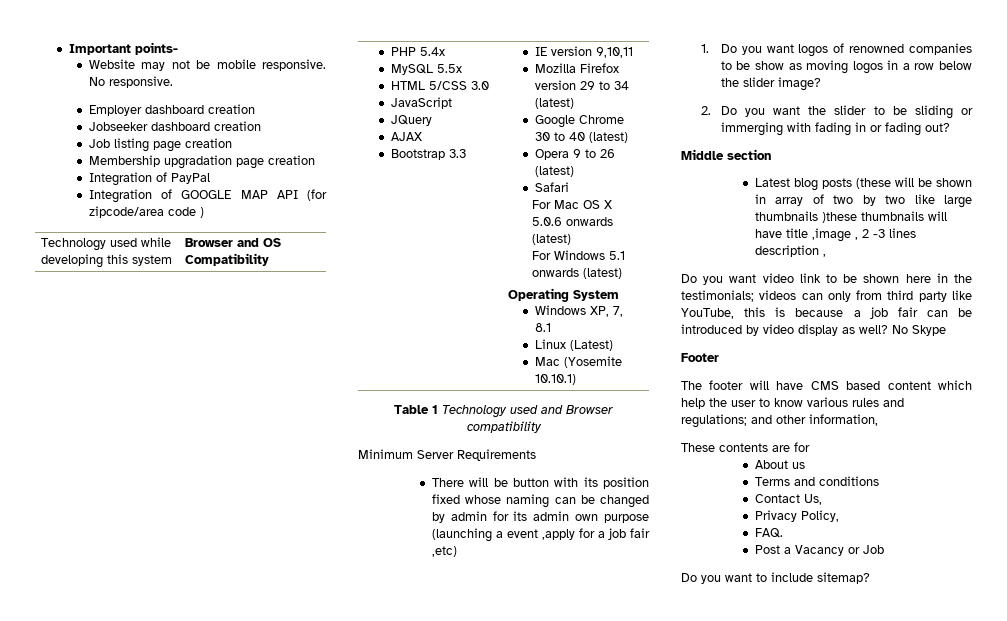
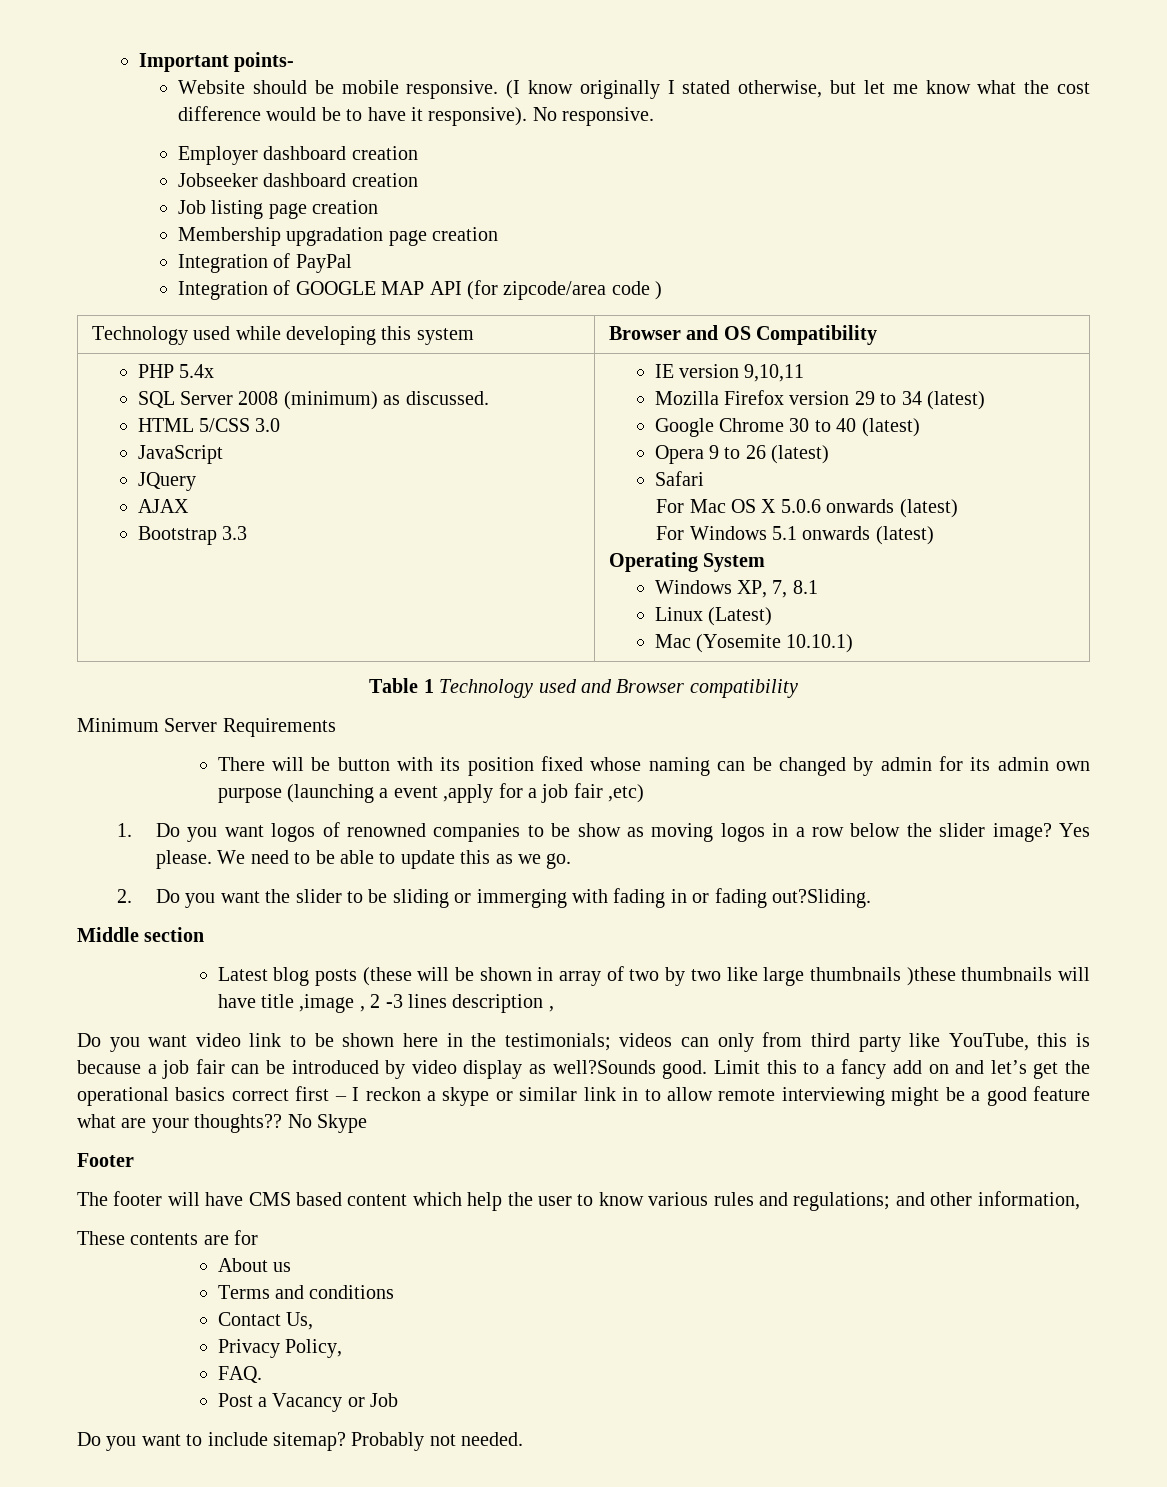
[141,60,190,71] may not -> [252,80,307,94] should
(326, 65) none -> [506,80,1091,99] [178,106,528,126] (I know originally I stated otherwise, but let me know what the cost difference would be to have it responsive).
[390,64,462,75] MySQL 5.5x -> [137,391,489,410] SQL Server 2008 (minimum) as discussed.
(821, 84) none -> [1058,823,1090,837] [156,850,572,869] Yes please. We need to be able to update this as we go.
[924,123,950,132] out? -> [772,889,872,908] out?Sliding.
[859,325,888,334] well? -> [552,1059,1090,1079] [77,1086,1091,1106] [77,1114,283,1133] well?Sounds good. Limit this to a fancy add on and let’s get the operational basics correct first – I reckon a skype or similar link in to allow remote interviewing might be a good feature what are your thoughts??
(870, 578) none -> [351,1432,524,1451] Probably not needed.

